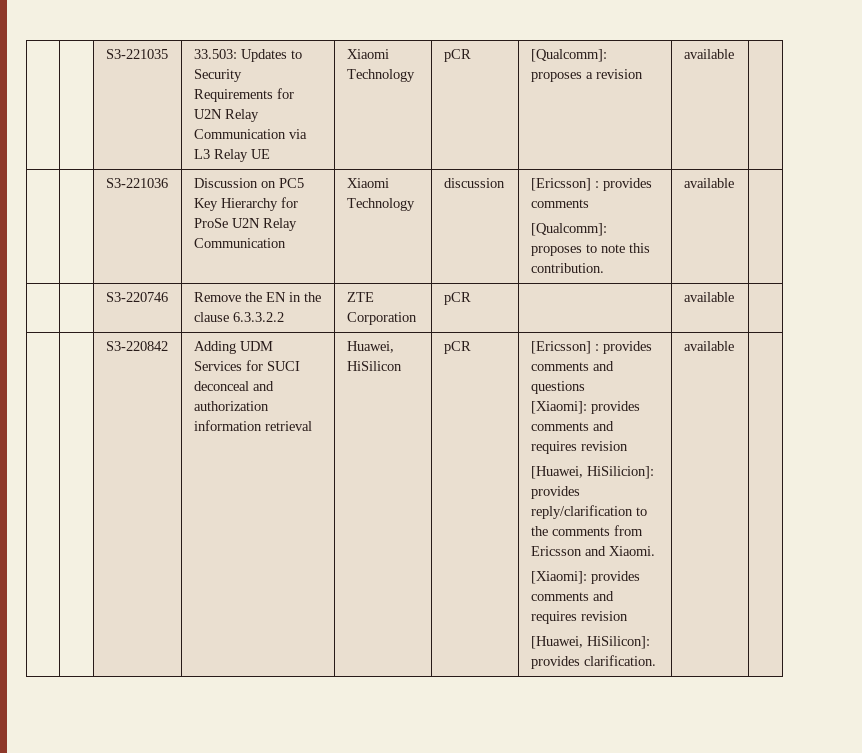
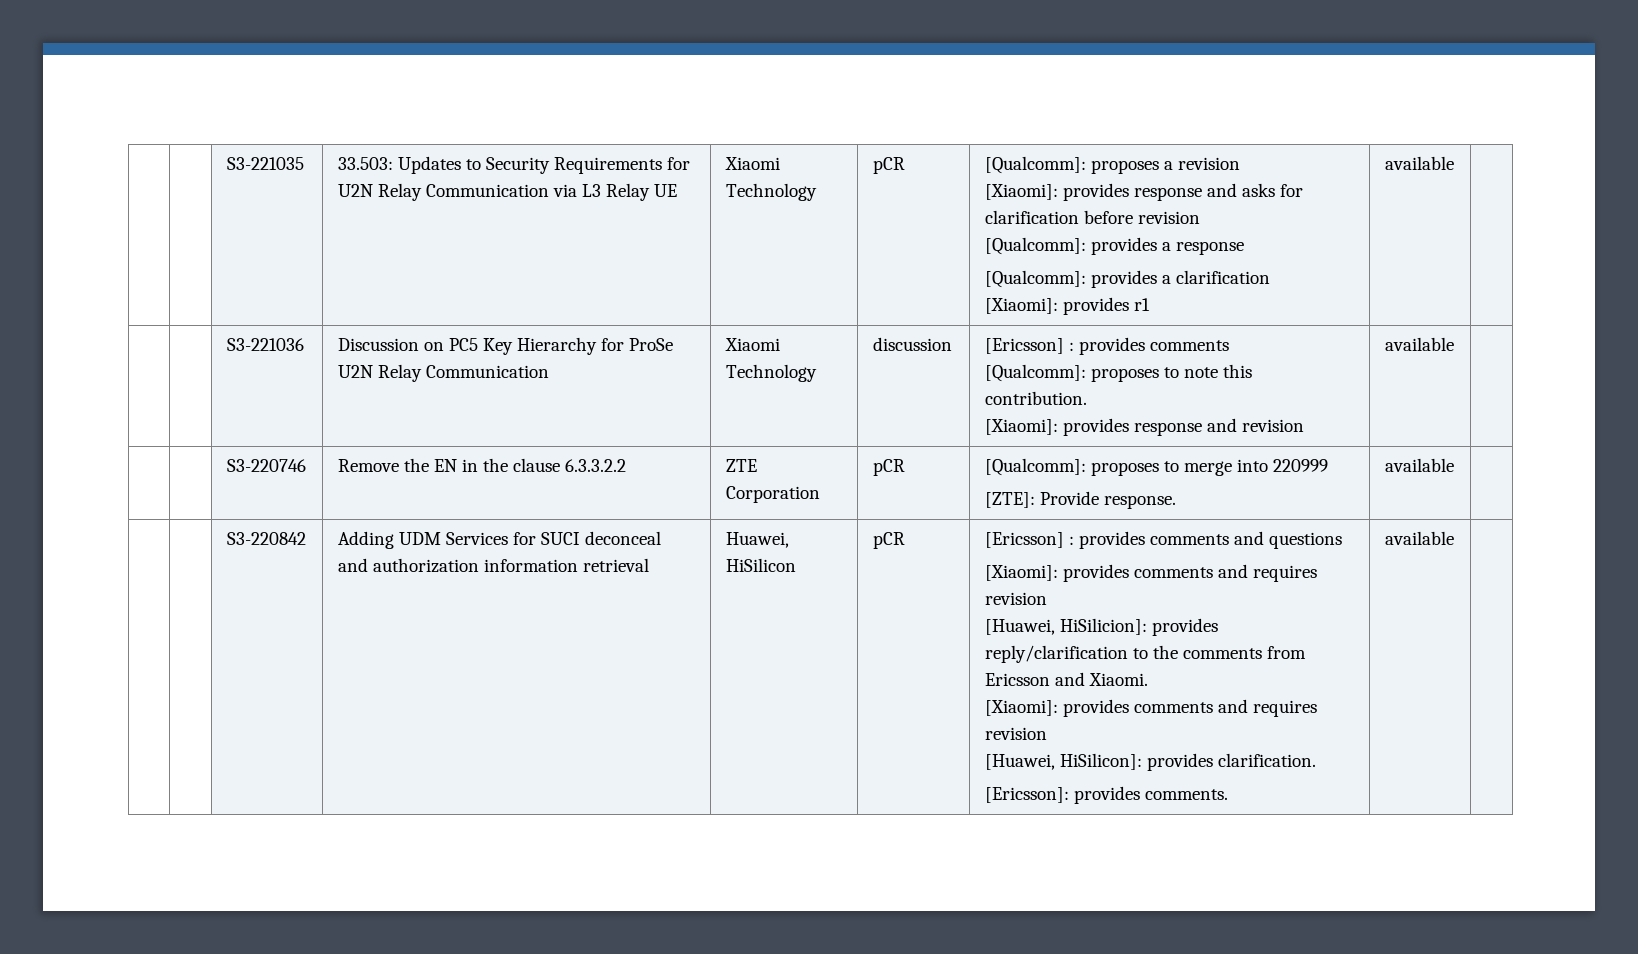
(643, 74) none -> [984,183,1303,201] [984,210,1200,224] [984,237,1244,255] [984,270,1270,288] [984,297,1150,315] // [Xiaomi]: provides response and asks for clarification before revision // [Qualcomm]: provides a response // [Qualcomm]: provides a clarification // [Xiaomi]: provides r1
(604, 268) none -> [984,418,1304,436] // [Xiaomi]: provides response and revision
(471, 298) none -> [984,458,1328,476] [984,491,1176,509] [Qualcomm]: proposes to merge into 220999 // [ZTE]: Provide response.
(656, 660) none -> [984,786,1228,804] // [Ericsson]: provides comments.

